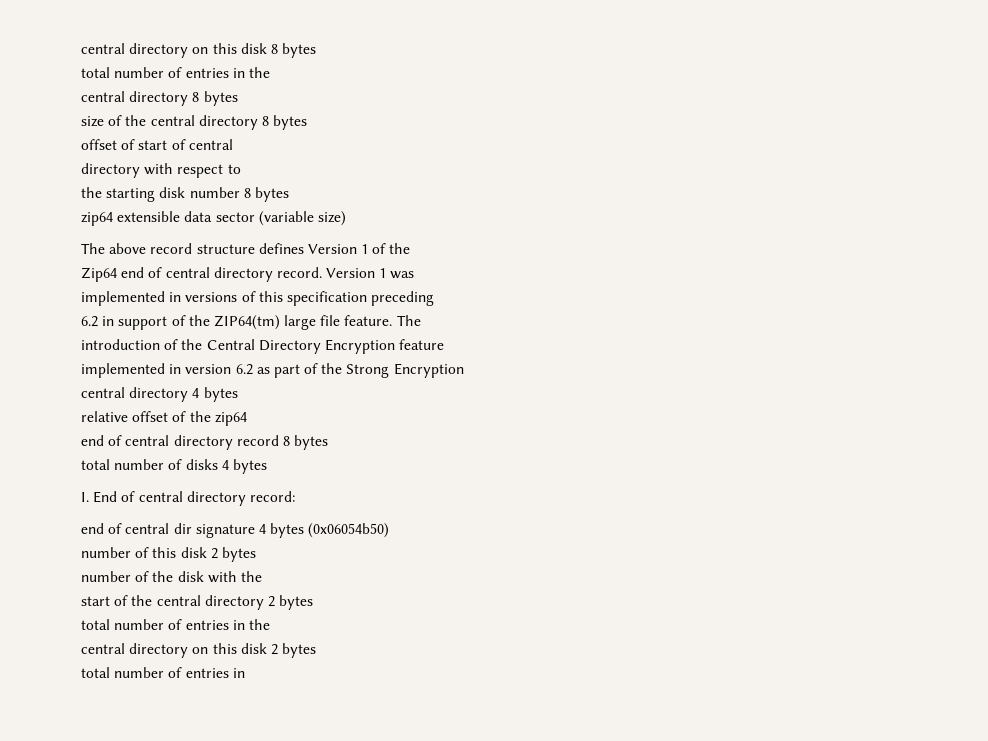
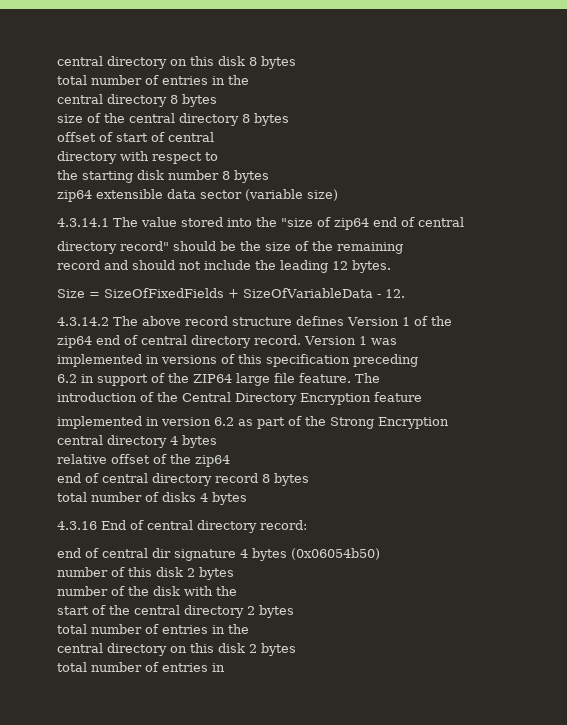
(346, 218) none -> [57,217,464,230] [57,241,403,254] [57,260,391,273] [57,288,405,298] [57,317,109,326] 4.3.14.1 The value stored into the "size of zip64 end of central // directory record" should be the size of the remaining // record and should not include the leading 12 bytes. // Size = SizeOfFixedFields + SizeOfVariableData - 12. // 4.3.14.2
[81,267,117,282] Zip64 -> [57,336,92,348] zip64
[213,315,280,330] ZIP64(tm) -> [193,374,232,383] ZIP64
[81,492,89,502] I. -> [57,521,97,530] 4.3.16

